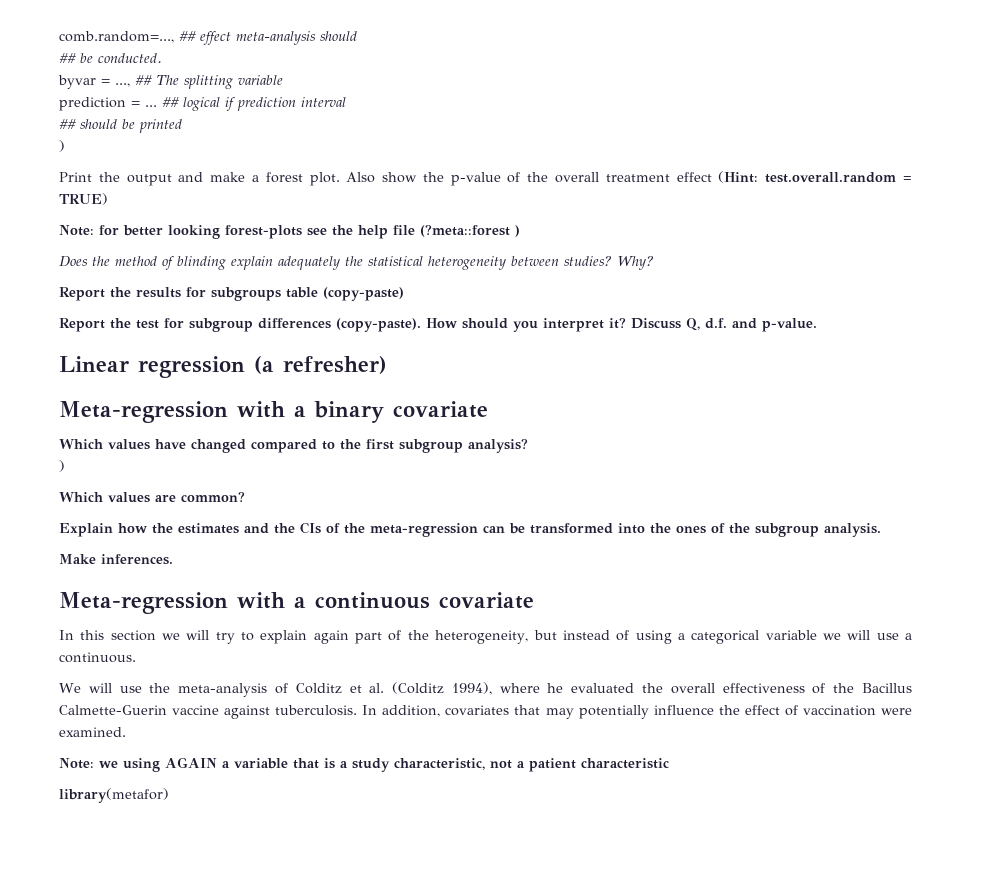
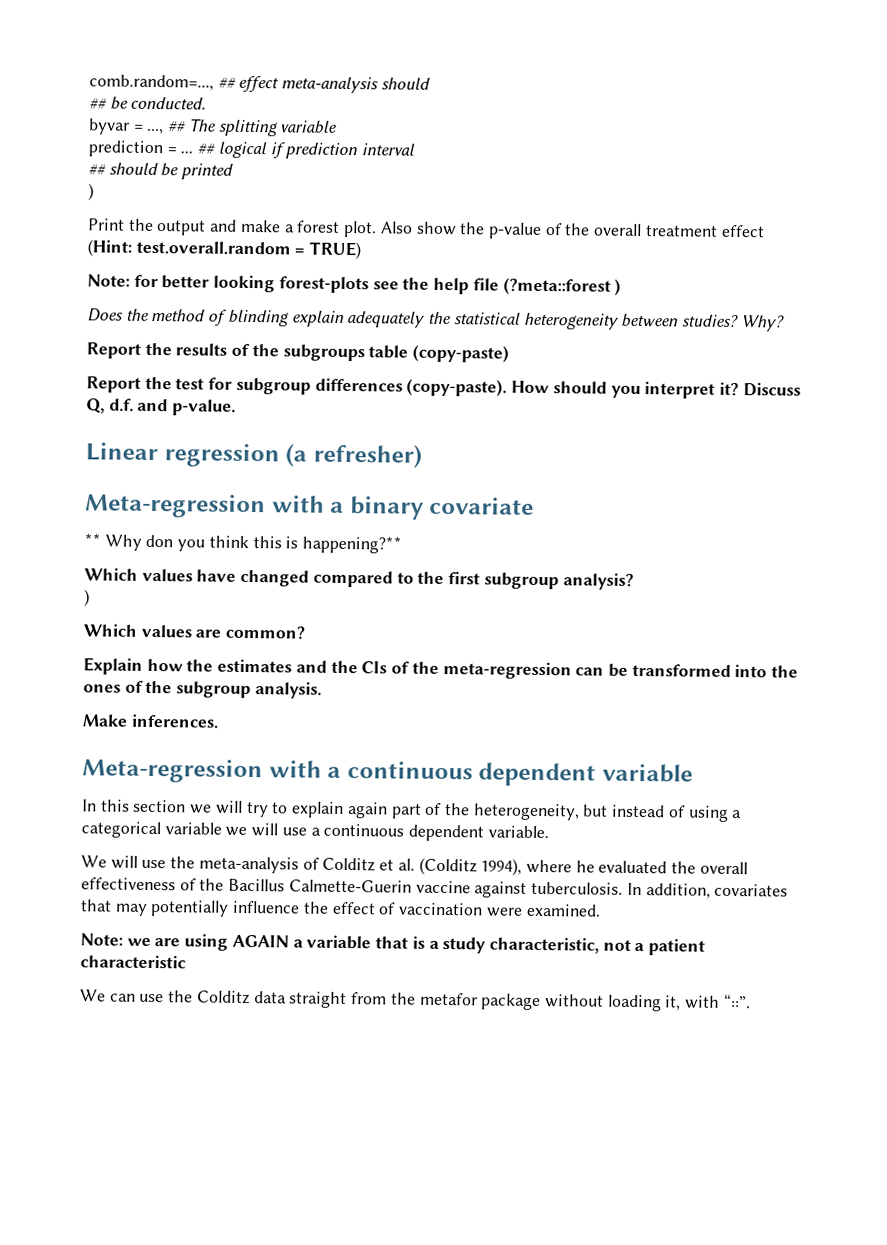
[186,287,206,297] for -> [231,343,279,357] of the
(488, 409) none -> [84,533,403,554] // ** Why don you think this is happening?**
[439,592,534,609] covariate -> [478,762,694,787] dependent variable
[59,652,136,663] continuous. -> [323,823,549,842] continuous dependent variable.
(118, 764) none -> [154,938,181,947] are
[59,788,169,803] library(metafor) -> [80,989,751,1012] We can use the Colditz data straight from the metafor package without loading it, with “::”.

